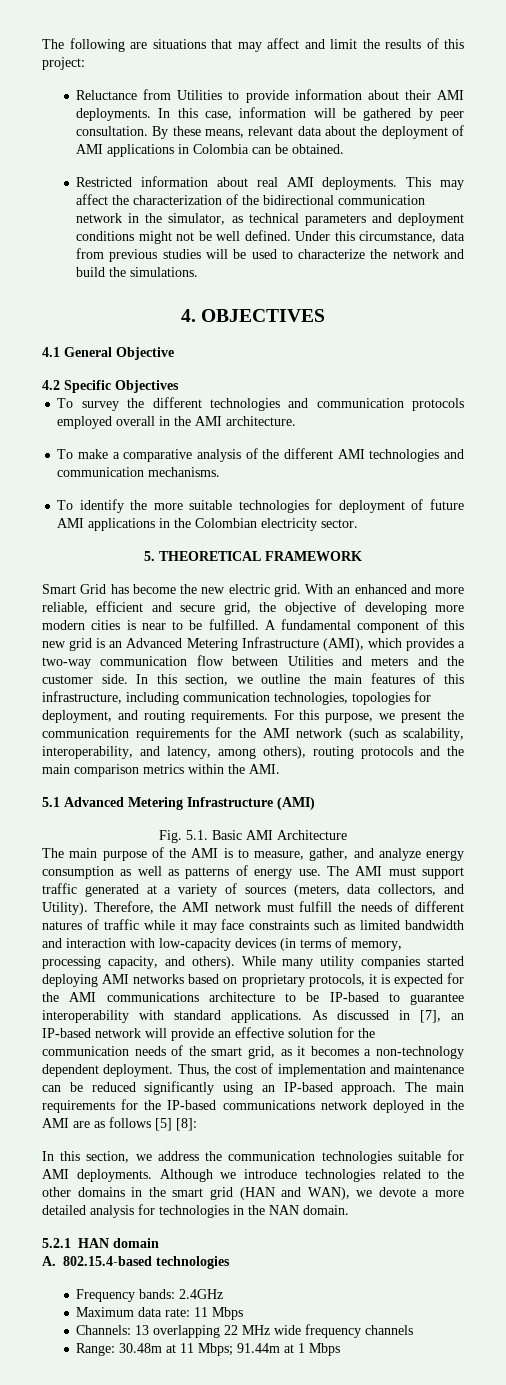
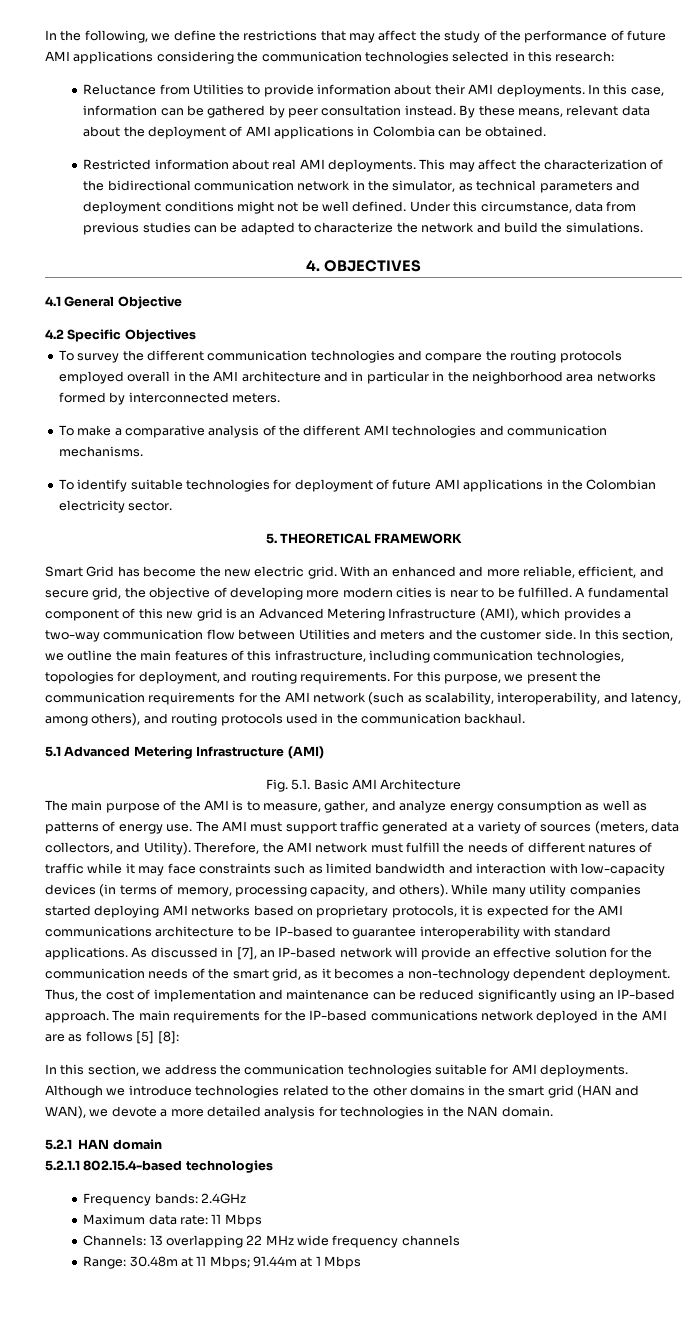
[42,38,464,52] [42,57,85,70] The following are situations that may affect and limit the results of this project: -> [45,30,666,43] [45,51,615,64] In the following, we define the restrictions that may affect the study of the performance of future AMI applications considering the communication technologies selected in this research:
[313,108,336,118] will -> [160,108,184,116] can
[76,126,149,136] consultation. -> [321,105,456,116] consultation instead.
[206,249,277,259] will be used -> [193,222,295,235] can be adapted
[209,398,404,411] technologies and communication -> [207,350,557,363] communication technologies and compare the routing
[226,416,297,426] architecture. -> [241,371,656,384] [58,392,280,405] architecture and in particular in the neighborhood area networks formed by interconnected meters.
[130,500,183,510] the more -> (128, 485) none
[96,601,144,612] efficient -> [578,566,637,578] efficient,
[313,746,464,759] [42,764,280,777] routing protocols and the main comparison metrics within the AMI. -> [143,713,526,726] and routing protocols used in the communication backhaul.
[42,1256,56,1266] A. -> [45,1160,80,1171] 5.2.1.1

